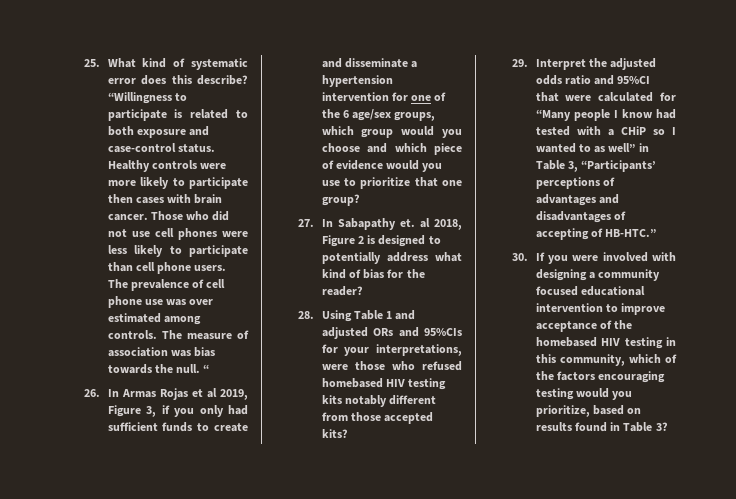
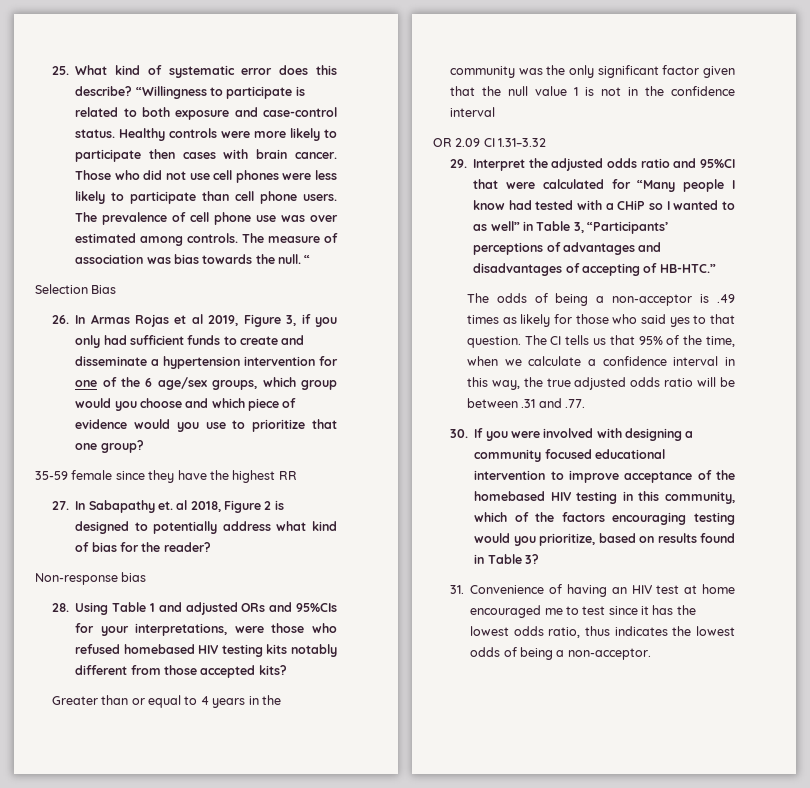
(210, 368) none -> [35,284,117,294] // Selection Bias
(360, 200) none -> [35,470,297,483] // 35-59 female since they have the highest RR
(363, 291) none -> [35,572,147,585] // Non-response bias
(348, 433) none -> [51,695,281,708] [449,65,735,78] [449,86,735,96] [449,107,495,117] [433,138,547,147] // Greater than or equal to 4 years in the community was the only significant factor given that the null value 1 is not in the confidence interval // OR 2.09 CI 1.31–3.32
(657, 233) none -> [466,293,735,306] [466,314,736,327] [466,335,735,348] [466,356,735,366] [466,377,736,390] [466,398,585,408] // The odds of being a non-acceptor is .49 times as likely for those who said yes to that question. The CI tells us that 95% of the time, when we calculate a confidence interval in this way, the true adjusted odds ratio will be between .31 and .77.
(668, 426) none -> [449,584,735,597] [470,605,696,618] [470,626,735,638] [470,647,651,660] // 31. Convenience of having an HIV test at home encouraged me to test since it has the lowest odds ratio, thus indicates the lowest odds of being a non-acceptor.

